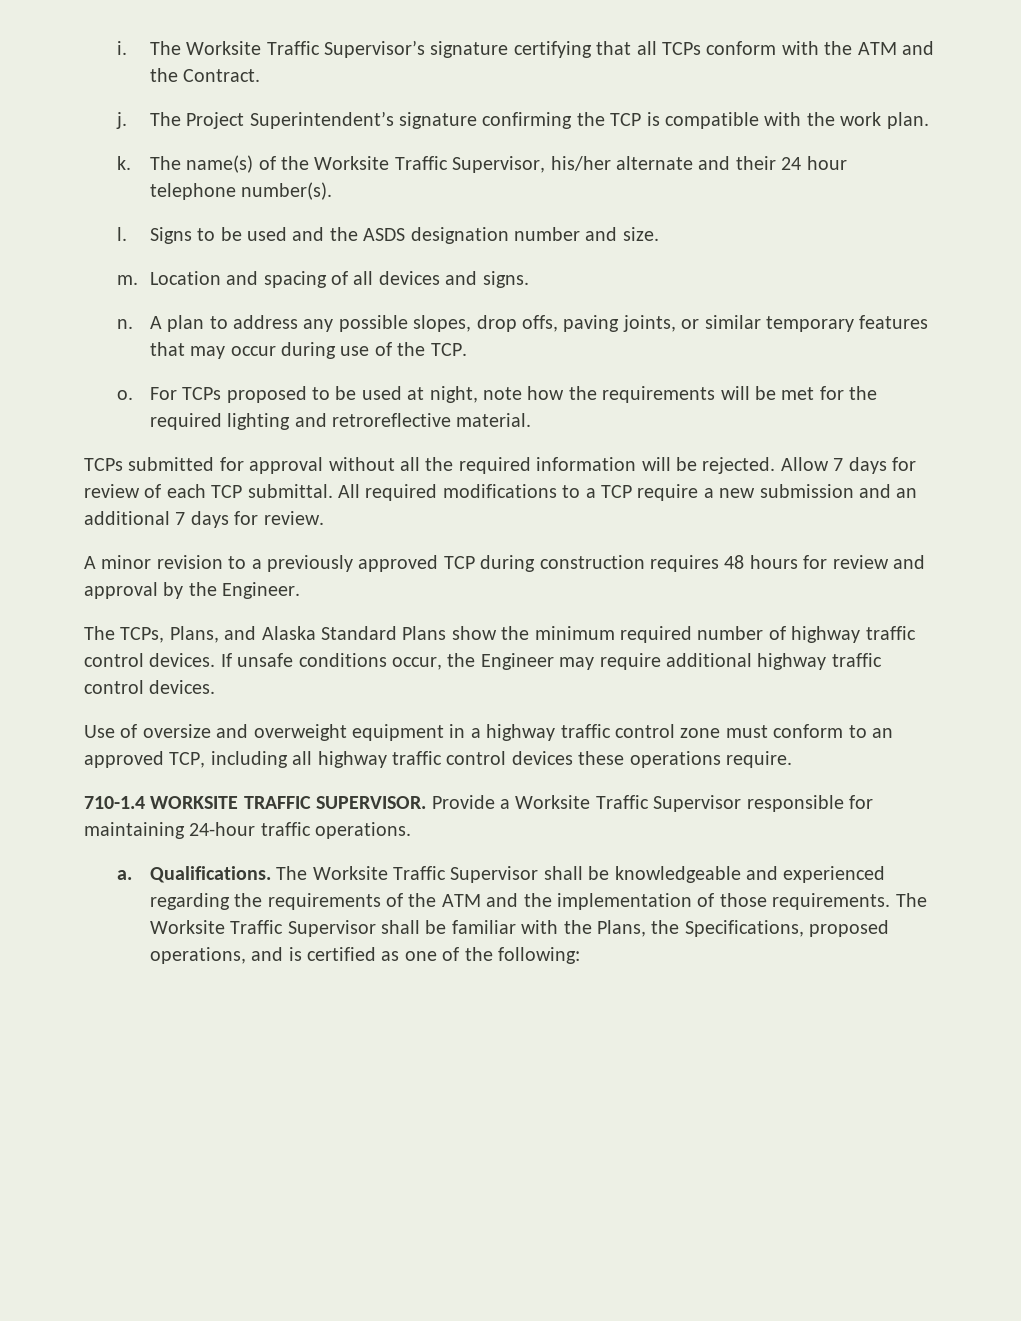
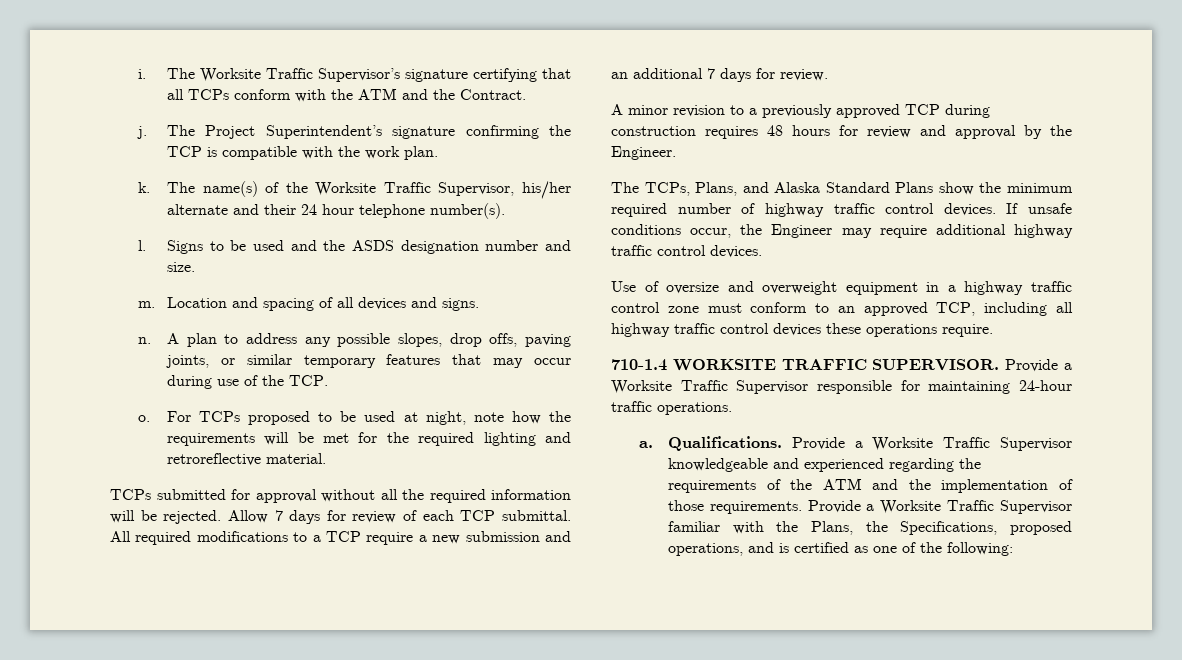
[276,866,610,883] The Worksite Traffic Supervisor shall be -> [791,437,1072,451] Provide a Worksite Traffic Supervisor
[895,893,927,907] [149,920,447,937] The Worksite Traffic Supervisor shall be -> [807,500,1072,514] Provide a Worksite Traffic Supervisor

